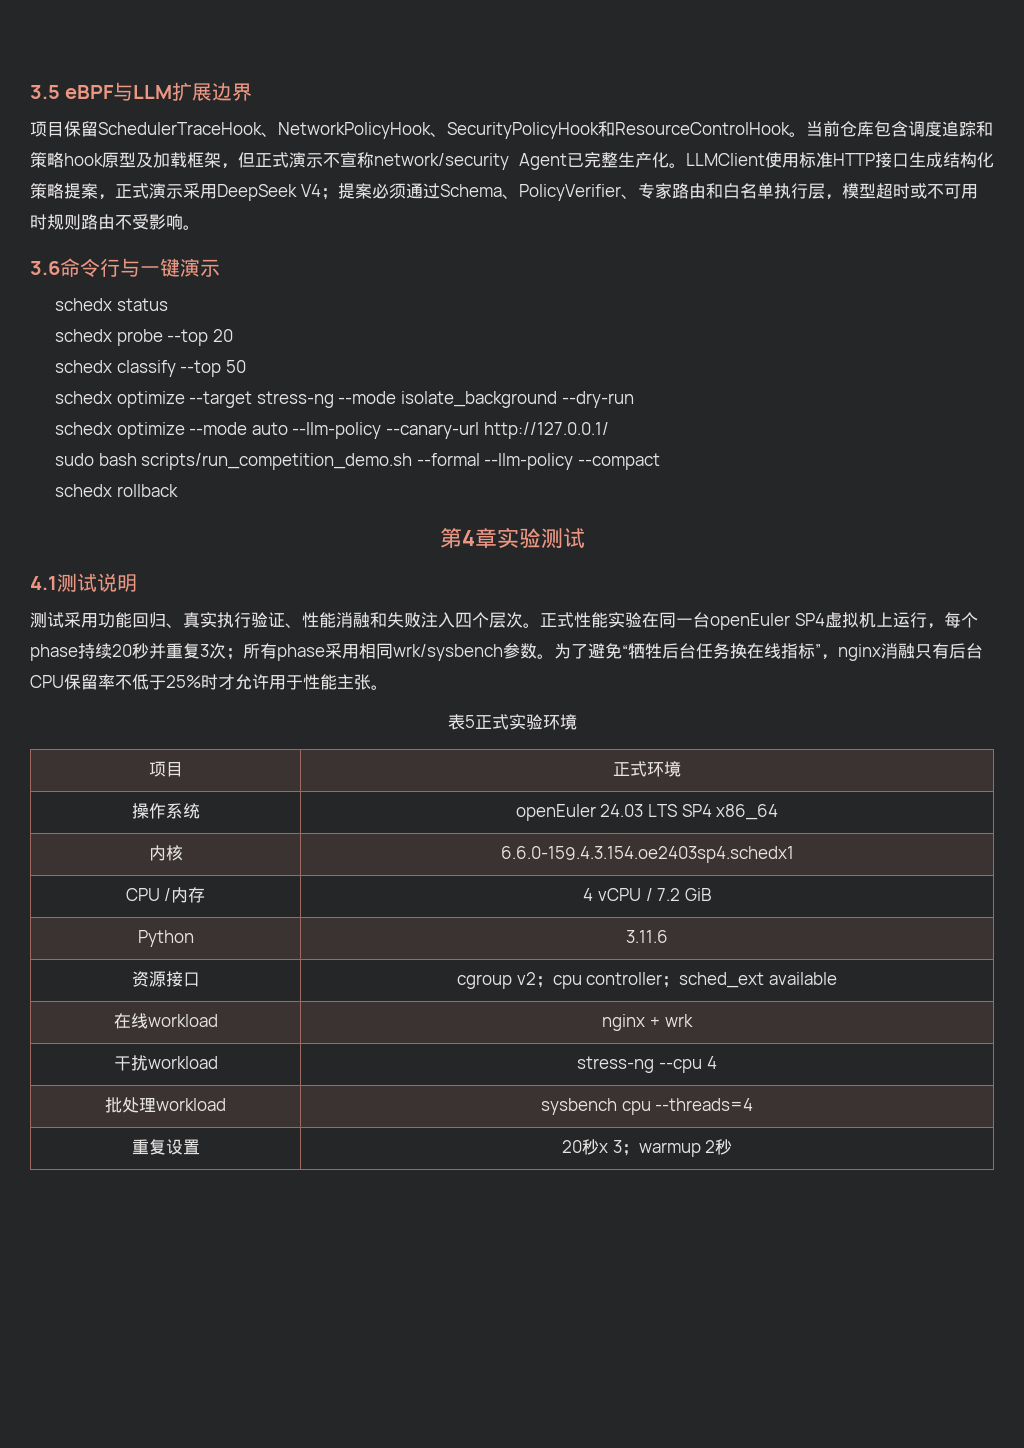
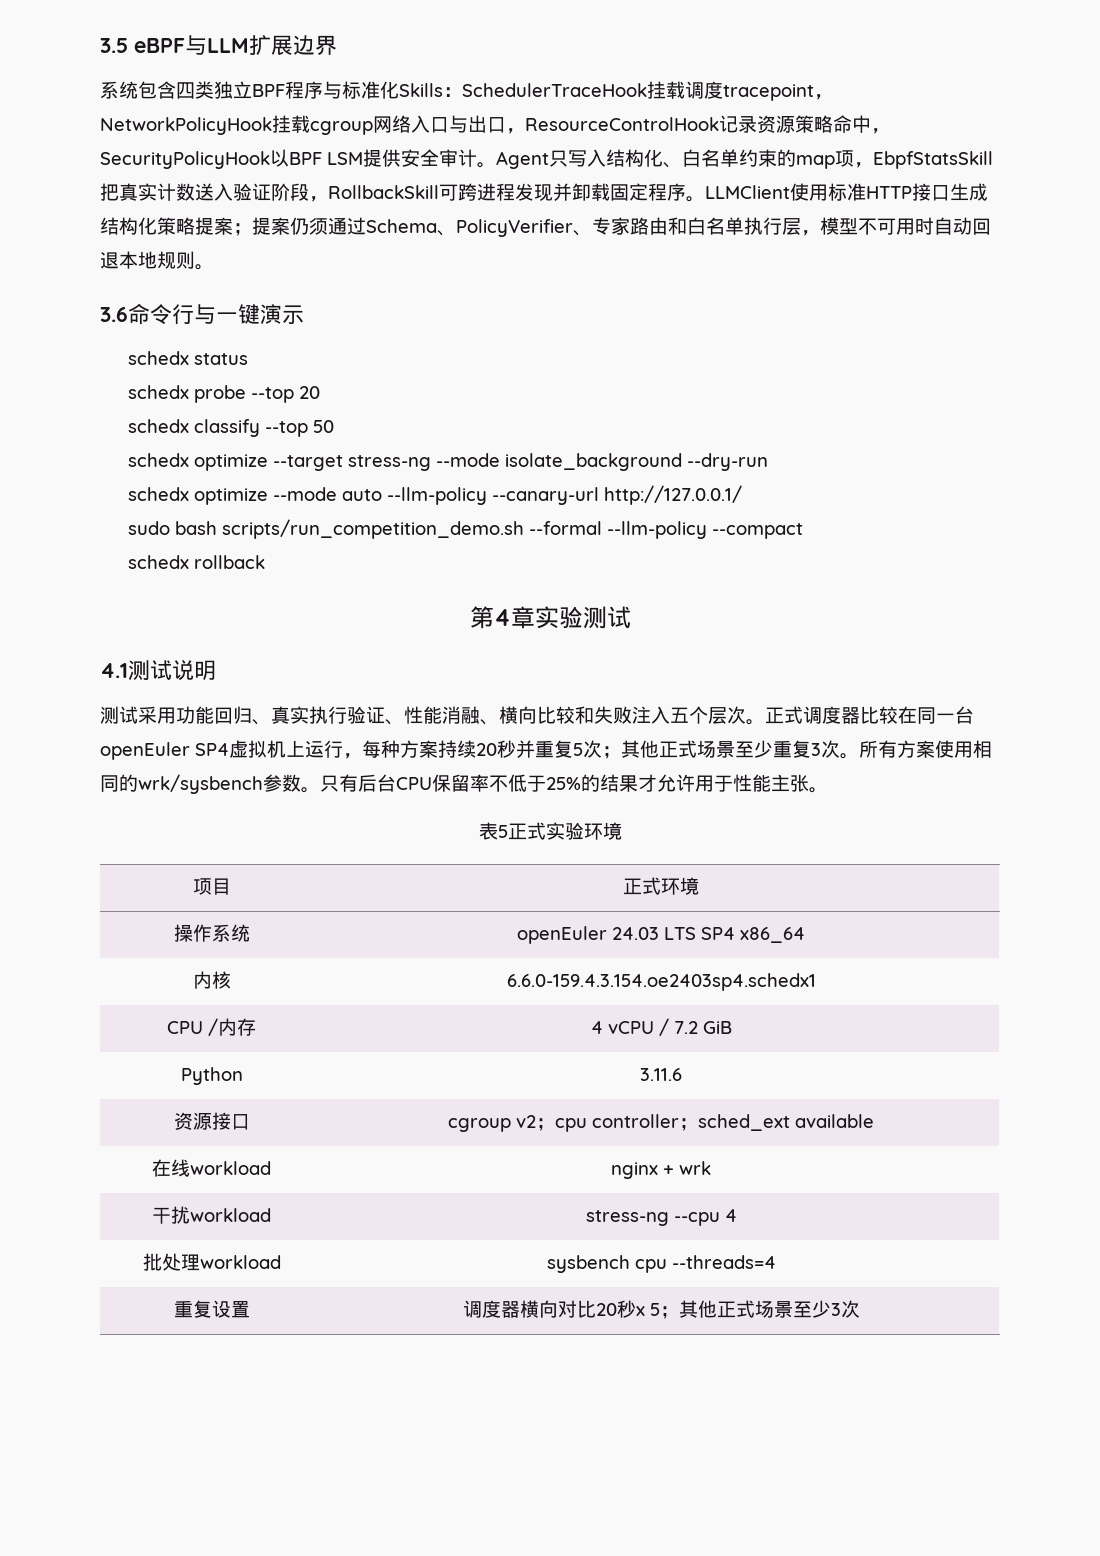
[30,121,993,139] [30,152,669,170] 项目保留SchedulerTraceHook、NetworkPolicyHook、SecurityPolicyHook和ResourceControlHook。当前仓库包含调度追踪和策略hook原型及加载框架，但正式演示不宣称network/security Agent已完整生产化 -> [100,81,833,101] [100,115,890,135] [100,149,993,169] [100,183,686,202] 系统包含四类独立BPF程序与标准化Skills：SchedulerTraceHook挂载调度tracepoint，NetworkPolicyHook挂载cgroup网络入口与出口，ResourceControlHook记录资源策略命中，SecurityPolicyHook以BPF LSM提供安全审计。Agent只写入结构化、白名单约束的map项，EbpfStatsSkill把真实计数送入验证阶段，RollbackSkill可跨进程发现并卸载固定程序
[98,183,389,201] ，正式演示采用DeepSeek V4；提案必 -> [233,217,309,236] ；提案仍
[875,183,927,199] 超时或 -> (858, 226) none
[47,214,183,230] 规则路由不受影响 -> [934,217,991,235] [100,251,195,269] 自动回退本地规则
(370, 620) none -> [480,706,575,725] 、横向比较
[455,612,472,628] 四 -> [670,707,689,723] 五
[574,612,642,628] 性能实验 -> [803,706,898,724] 调度器比较
[960,612,978,628] [30,644,78,661] 个phase -> [381,740,438,758] 种方案
[200,643,915,661] 3次；所有phase采用相同wrk/sysbench参数。为了避免“牺牲后台任务换在线指标”，nginx消融 -> [573,740,992,759] [100,774,320,794] 5次；其他正式场景至少重复3次。所有方案使用相同的wrk/sysbench参数。
[201,674,218,690] 时 -> [581,774,638,792] 的结果
[561,1139,733,1157] 20秒x 3；warmup 2秒 -> [462,1300,860,1319] 调度器横向对比20秒x 5；其他正式场景至少3次

